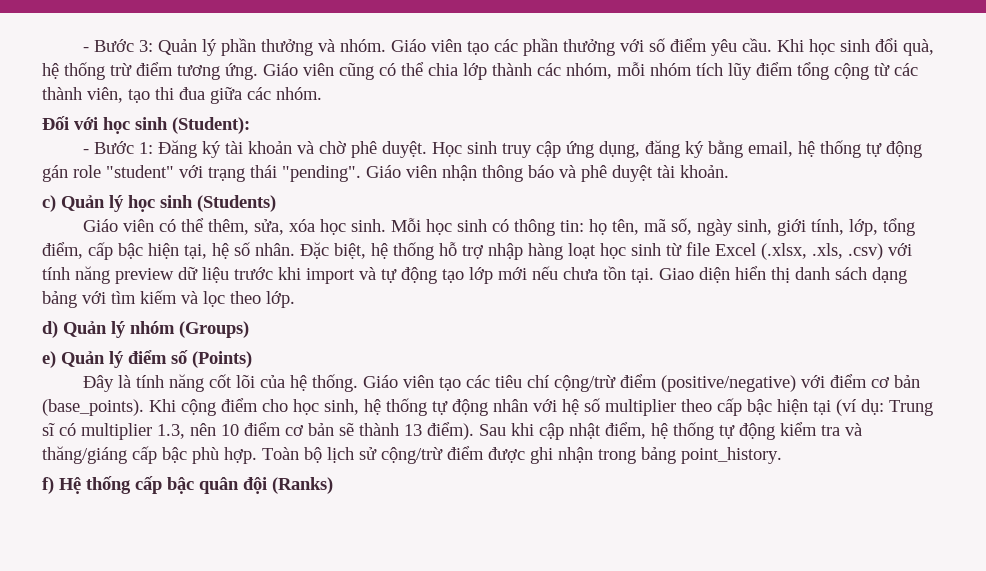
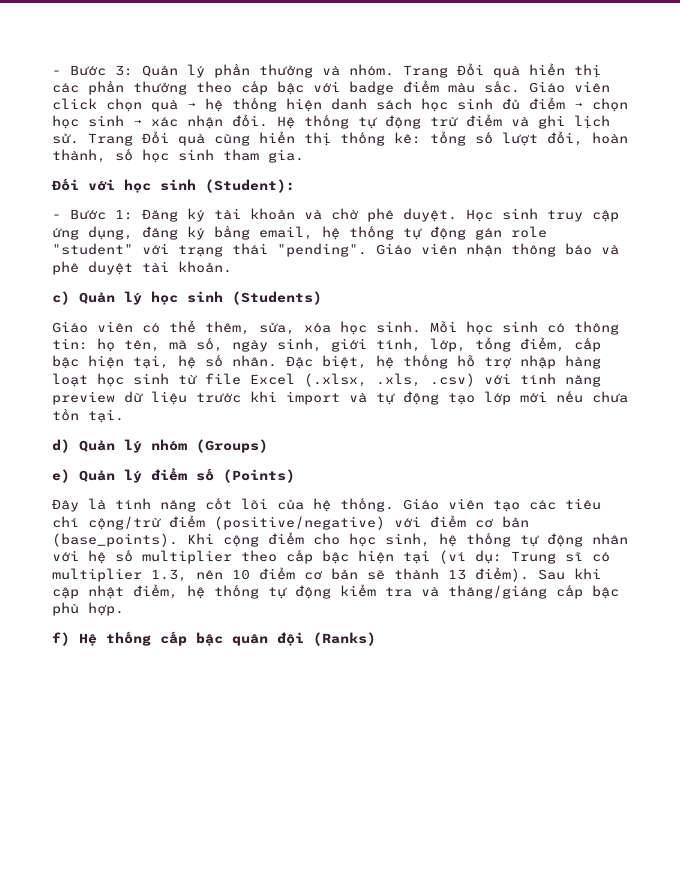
[391,38,935,56] [42,62,918,80] [42,87,322,104] Giáo viên tạo các phần thưởng với số điểm yêu cầu. Khi học sinh đổi quà, hệ thống trừ điểm tương ứng. Giáo viên cũng có thể chia lớp thành các nhóm, mỗi nhóm tích lũy điểm tổng cộng từ các thành viên, tạo thi đua giữa các nhóm. -> [403,63,601,78] [52,80,610,95] [52,97,628,112] [52,114,610,129] [52,131,628,146] [52,149,304,163] Trang Đổi quà hiển thị các phần thưởng theo cấp bậc với badge điểm màu sắc. Giáo viên click chọn quà → hệ thống hiện danh sách học sinh đủ điểm → chọn học sinh → xác nhận đổi. Hệ thống tự động trừ điểm và ghi lịch sử. Trang Đổi quà cũng hiển thị thống kê: tổng số lượt đổi, hoàn thành, số học sinh tham gia.
[659,266,907,284] [42,290,295,308] Giao diện hiển thị danh sách dạng bảng với tìm kiếm và lọc theo lớp. -> (124, 416) none
[262,446,782,464] Toàn bộ lịch sử cộng/trừ điểm được ghi nhận trong bảng point_history. -> (124, 609) none

